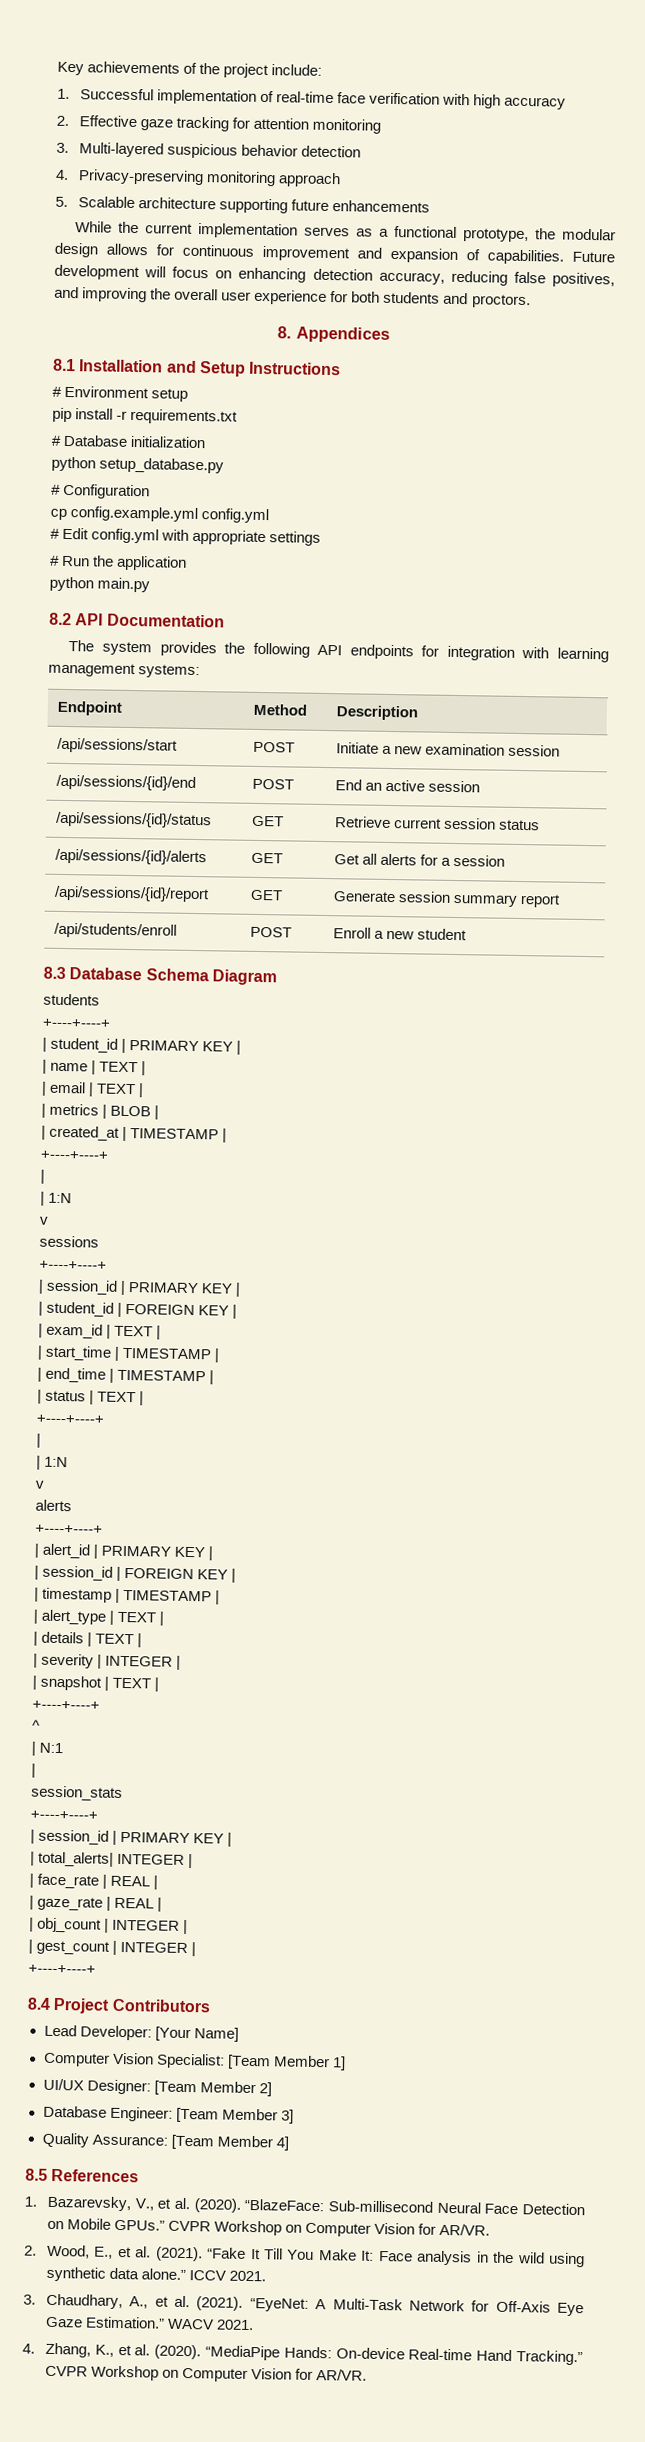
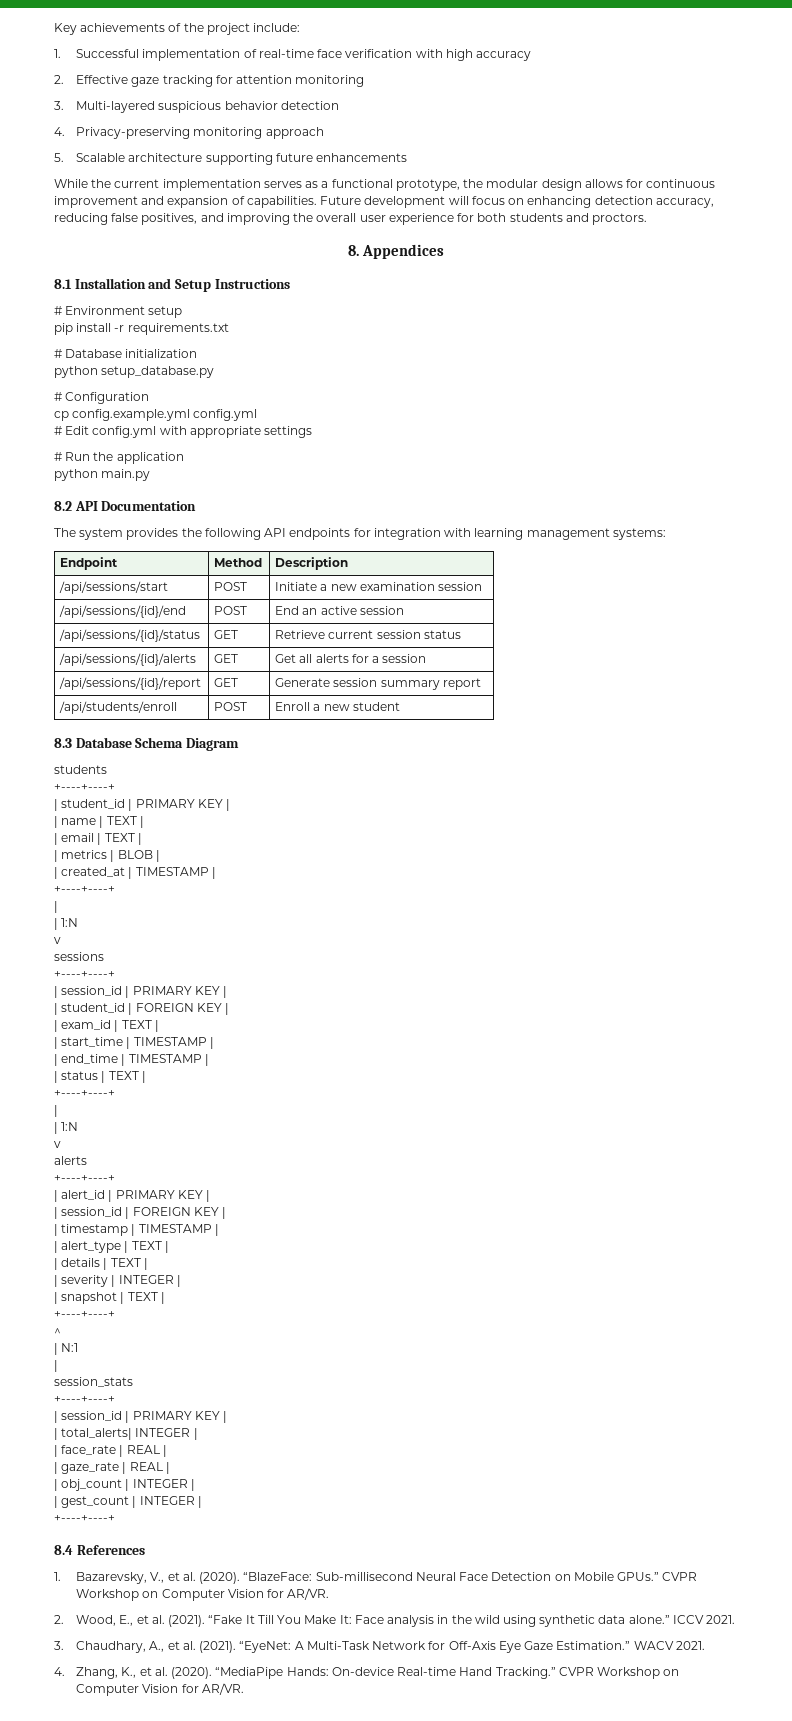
[53,1997,211,2014] [43,2024,239,2042] [42,2052,346,2071] [42,2078,272,2097] [42,2105,294,2124] [41,2132,289,2151] [25,2168,48,2181] Project Contributors // Lead Developer: [Your Name] // Computer Vision Specialist: [Team Member 1] // UI/UX Designer: [Team Member 2] // Database Engineer: [Team Member 3] // Quality Assurance: [Team Member 4] // 8.5 -> (73, 1550) none

